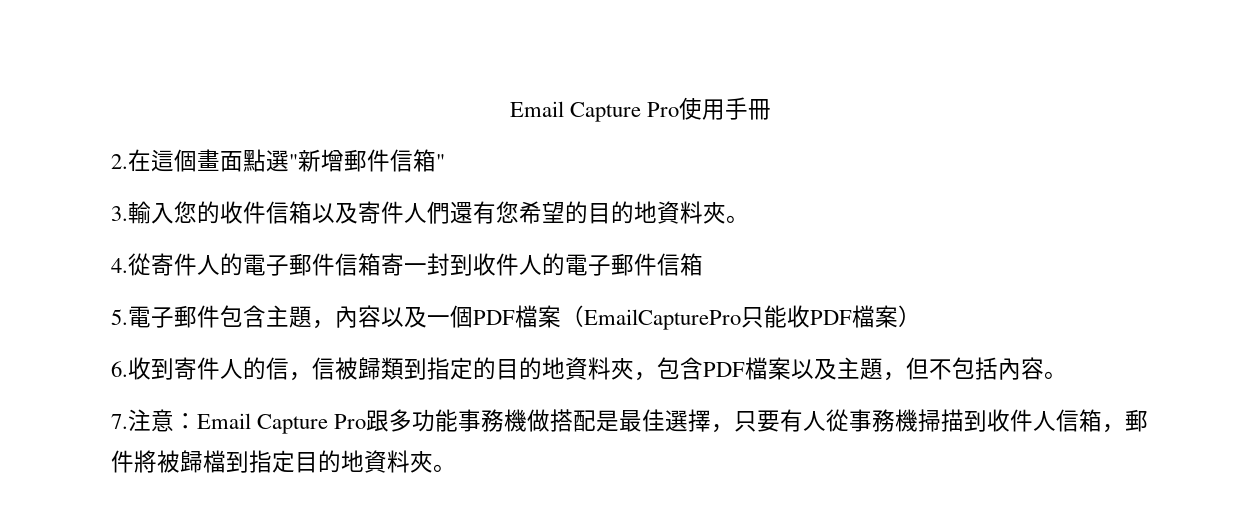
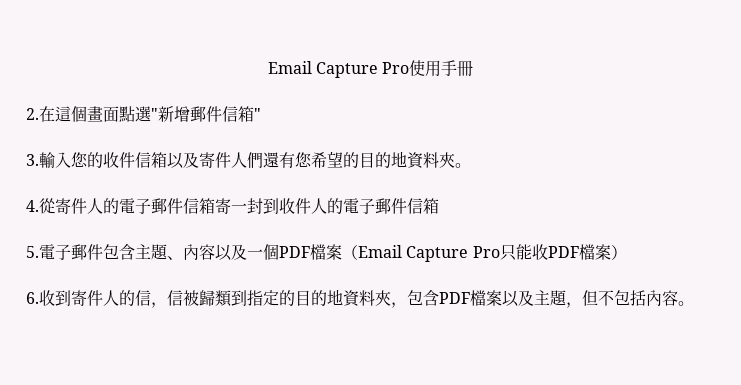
[312,320,335,329] ， -> [167,256,183,260] 、
[584,309,741,330] EmailCapturePro -> [358,245,500,262] Email Capture Pro
[111,409,1149,434] [111,450,456,473] // 7.注意：Email Capture Pro跟多功能事務機做搭配是最佳選擇，只要有人從事務機掃描到收件人信箱，郵件將被歸檔到指定目的地資料夾。 -> (694, 303) none

